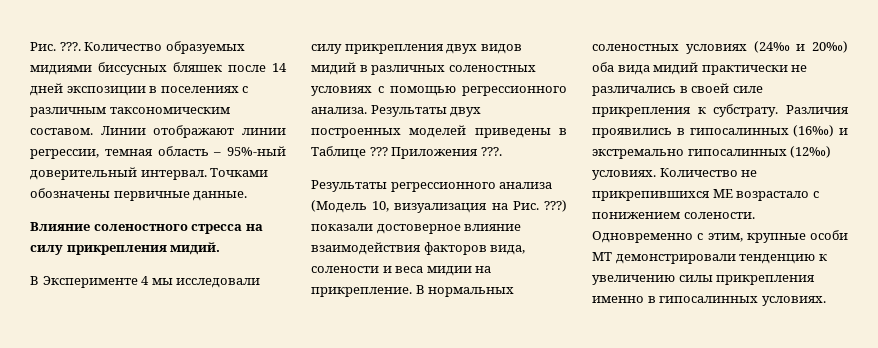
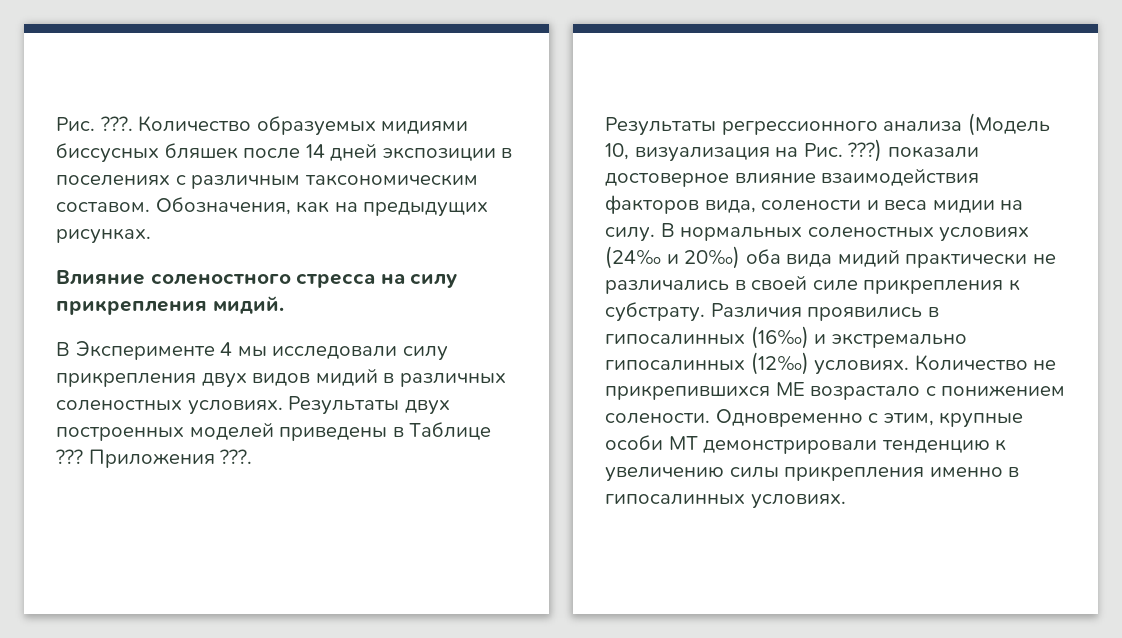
[100,125,286,138] [30,146,286,159] [30,167,269,180] [30,188,248,201] Линии отображают линии регрессии, темная область – 95%-ный доверительный интервал. Точками обозначены первичные данные. -> [155,197,489,217] [56,228,151,244] Обозначения, как на предыдущих рисунках.
[311,86,567,96] [311,107,367,114] условиях с помощью регрессионного анализа. -> [187,400,283,415] условиях.
[311,287,412,297] прикрепление. -> [605,227,655,242] силу.

